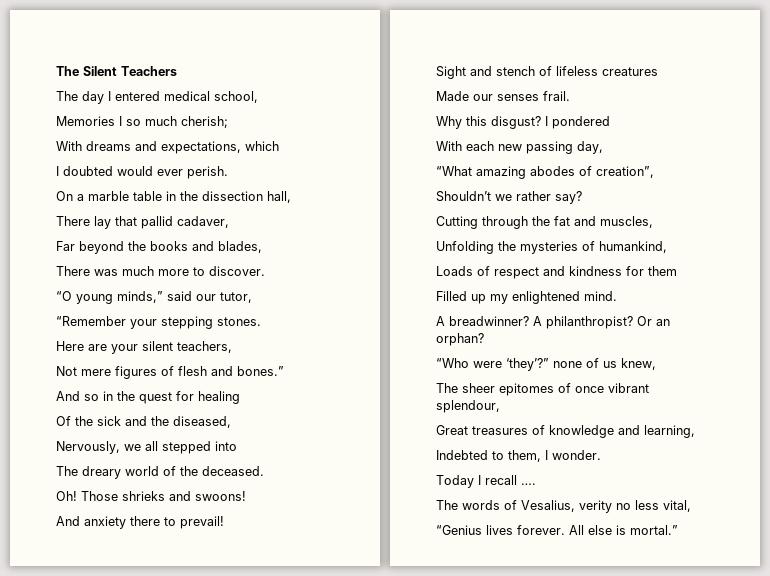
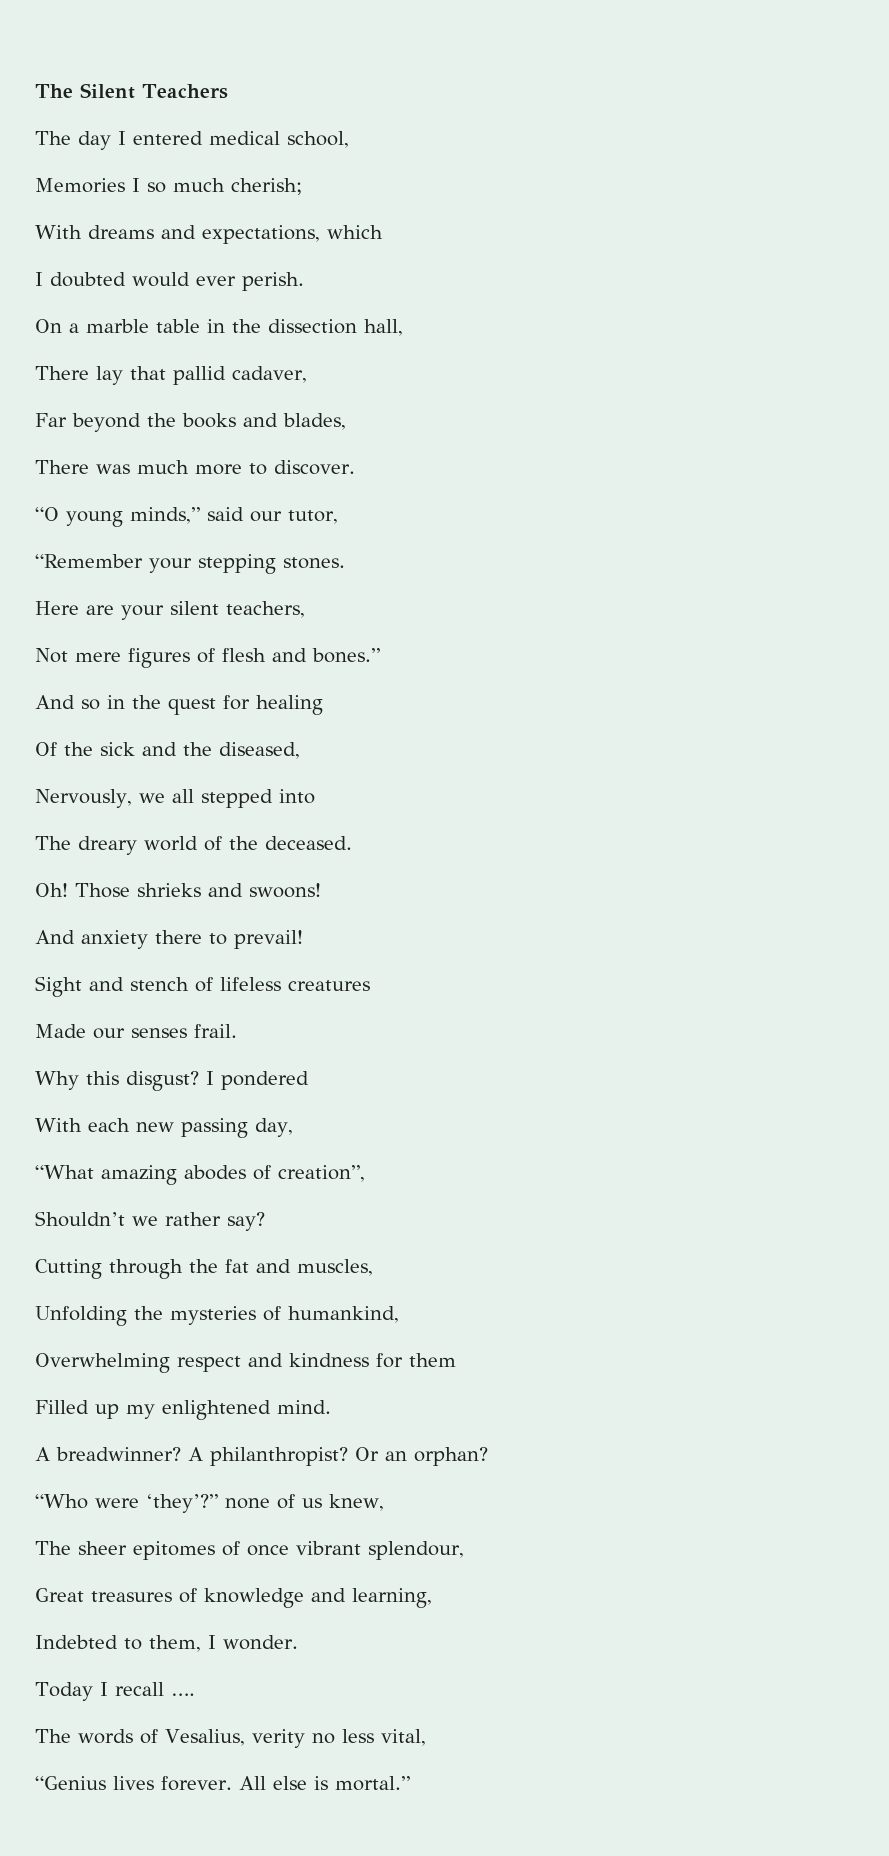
[436,266,490,276] Loads of -> [35,1353,170,1373] Overwhelming

